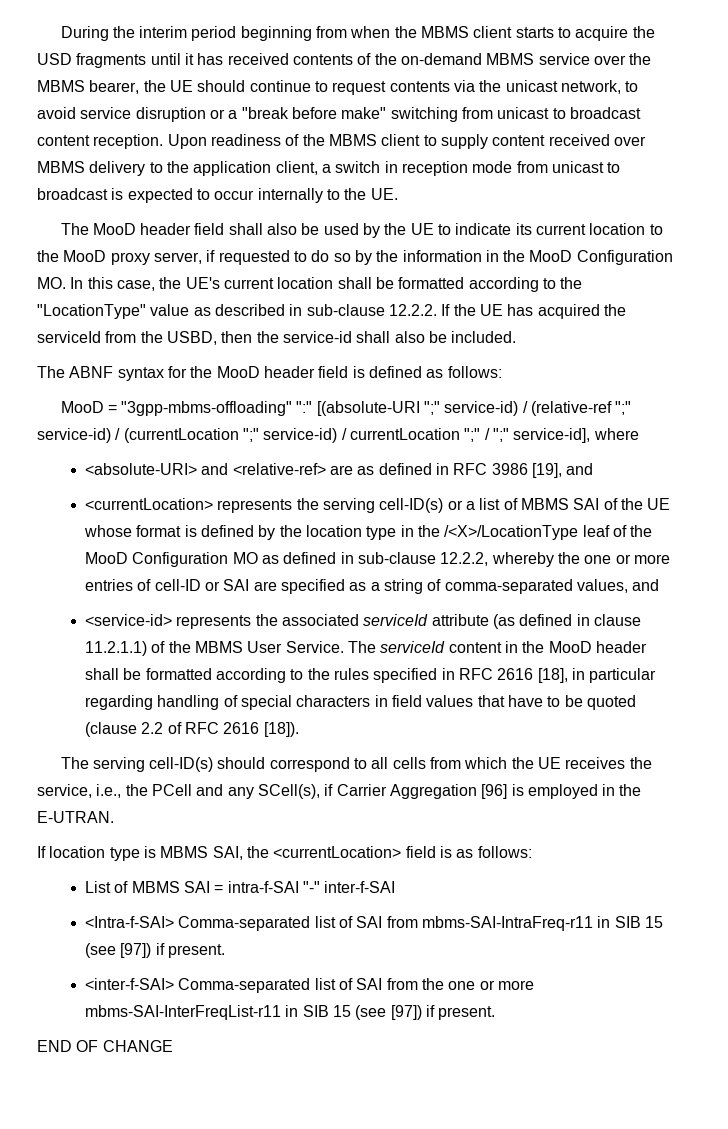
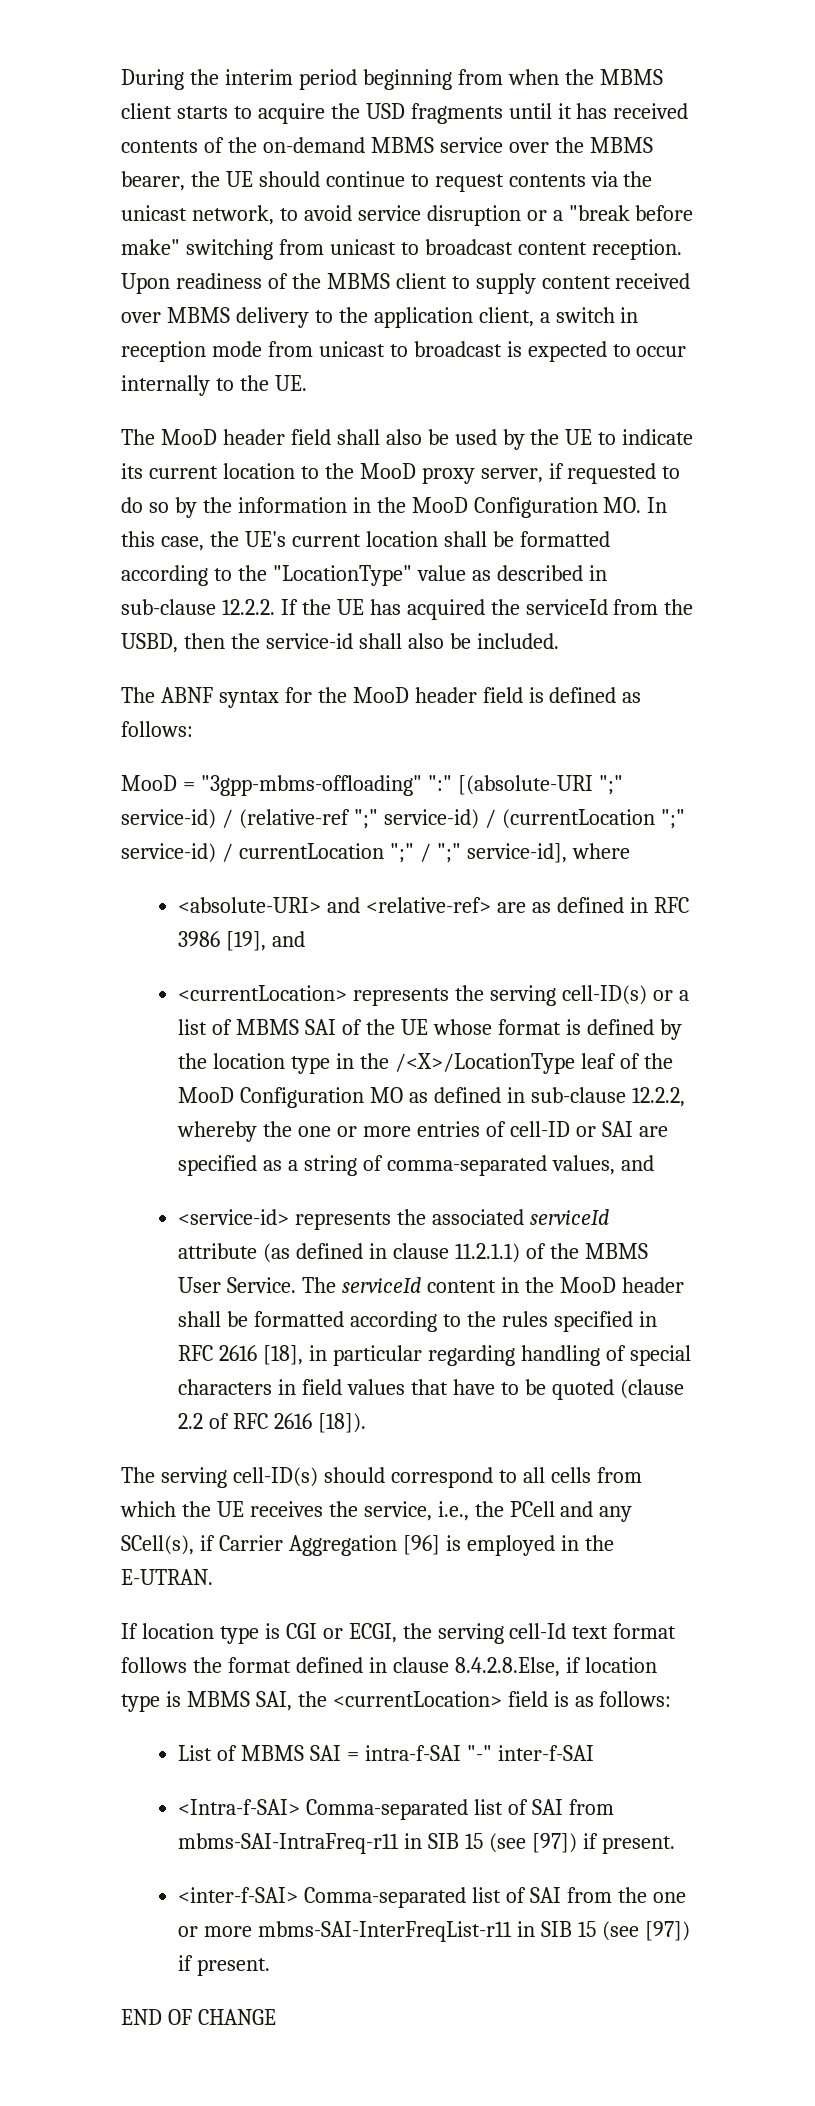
(156, 852) none -> [285,1623,677,1644] [121,1657,657,1677] [121,1691,181,1712] CGI or ECGI, the serving cell-Id text format follows the format defined in clause 8.4.2.8.Else, if location type is

